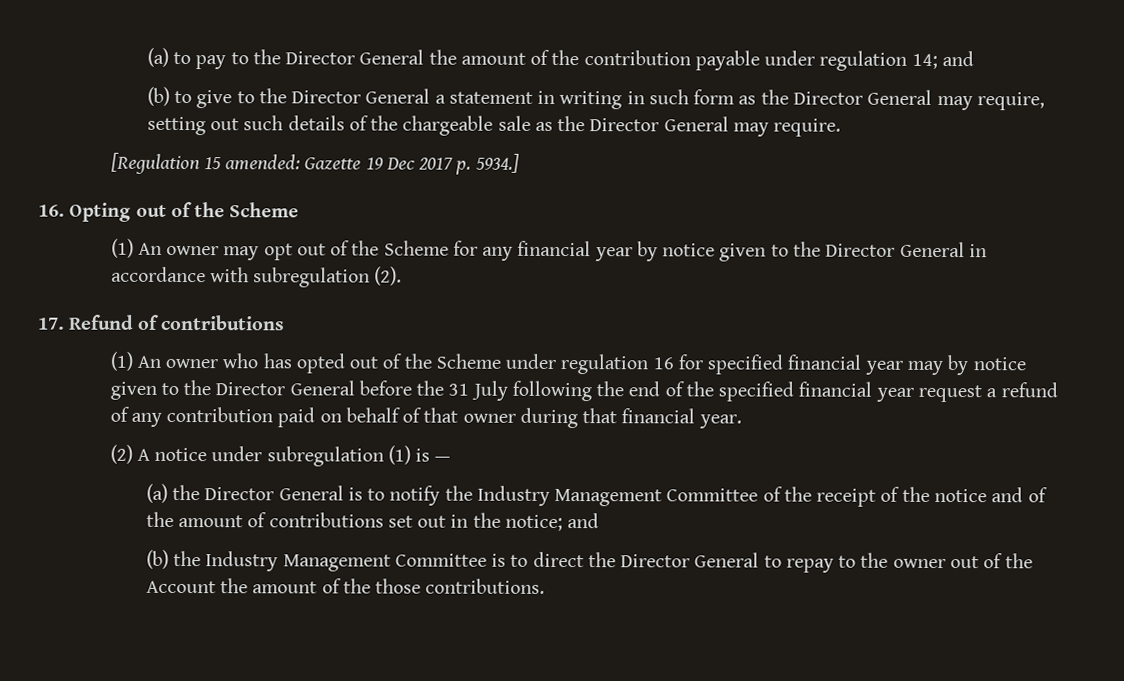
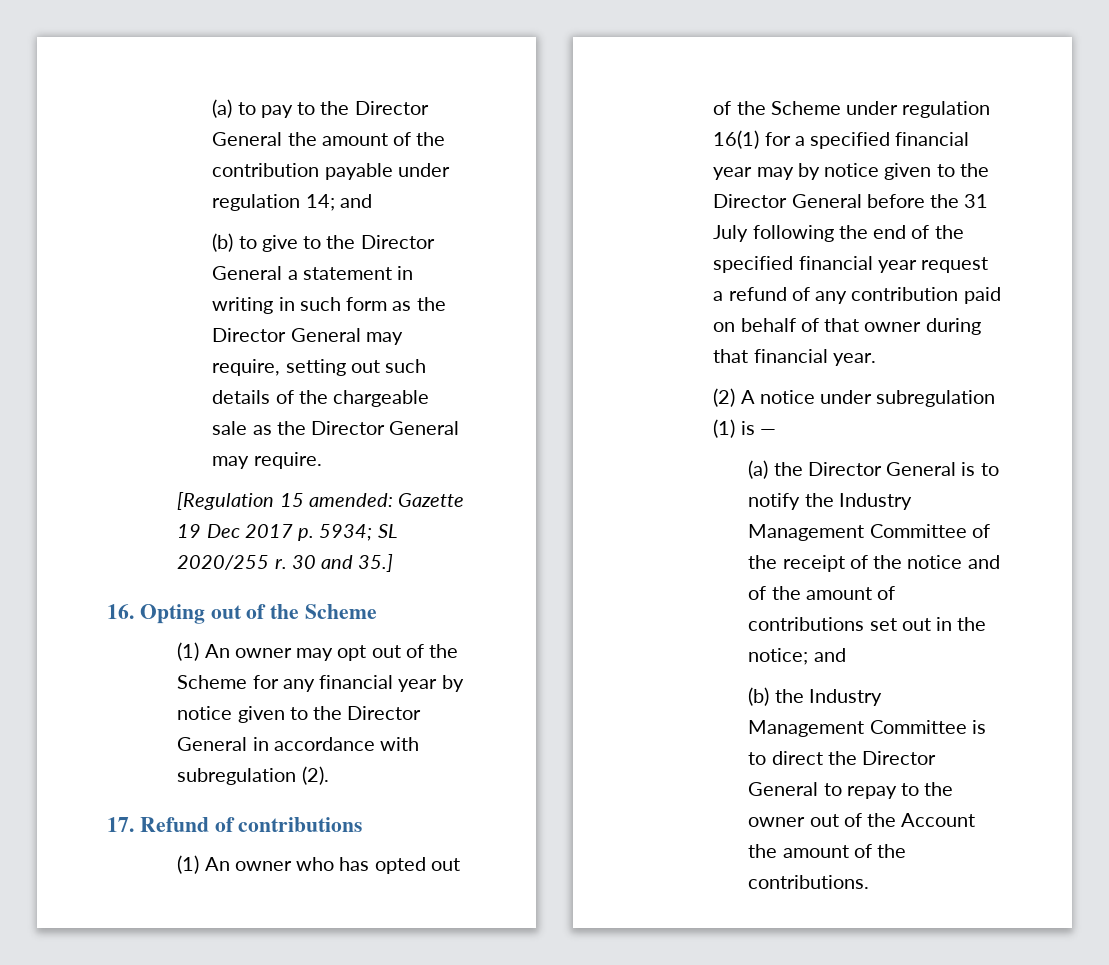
[474,153,520,173] 5934.] -> [319,524,398,541] [177,554,394,572] 5934; SL 2020/255 r. 30 and 35.]
[652,354,703,370] 16 for -> [713,130,805,149] 16(1) for a
[375,578,422,594] those -> (907, 851) none

